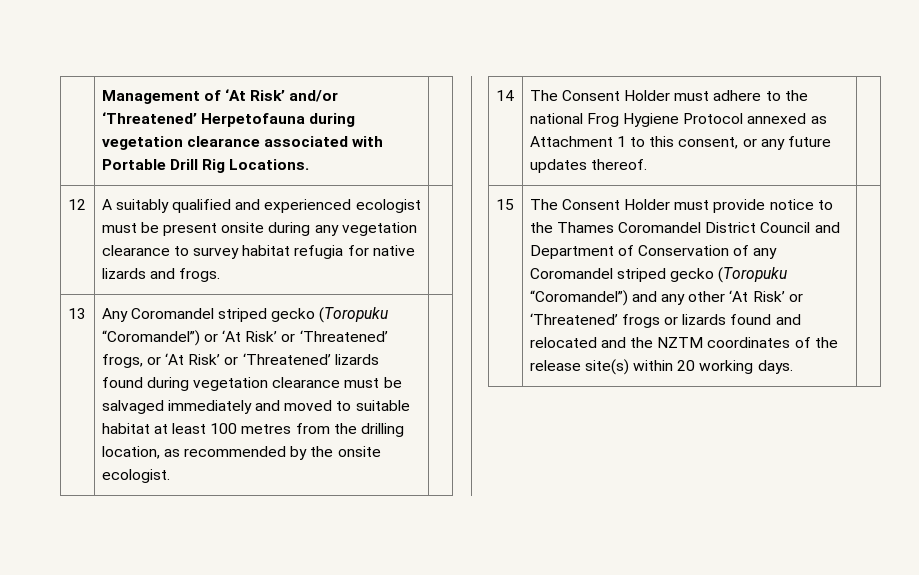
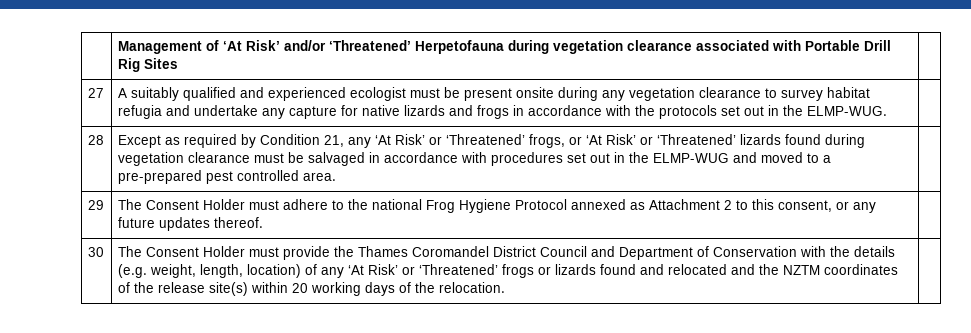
[229,159,310,170] [67,199,86,210] Locations. | // 12 -> [143,58,178,69] [87,88,104,98] Sites | // 27
[347,245,415,256] [101,268,220,282] [67,308,86,319] [101,307,389,323] [101,330,218,346] for native lizards and frogs. | // 13 | Any Coromandel striped gecko (Toropuku “Coromandel”) or -> [165,105,887,119] [87,135,104,145] [117,134,371,148] and undertake any capture for native lizards and frogs in accordance with the protocols set out in the ELMP-WUG. | // 28 | Except as required by Condition 21, any
[167,400,410,414] [101,423,404,437] [101,446,381,460] [101,469,170,483] [495,90,514,101] immediately and moved to suitable habitat at least 100 metres from the drilling location, as recommended by the onsite ecologist. | // 14 -> [368,152,831,166] [117,170,336,184] [87,200,104,210] in accordance with procedures set out in the ELMP-WUG and moved to a pre-prepared pest controlled area. | // 29
[616,136,626,147] 1 -> [723,200,732,210] 2
[495,199,514,210] 15 -> [87,247,104,257] 30
[769,199,833,210] notice to -> (330, 253) none
[733,245,778,259] [529,267,788,283] [529,290,726,306] of any Coromandel striped gecko (Toropuku “Coromandel”) and any other -> [799,246,895,257] [117,264,344,278] with the details (e.g. weight, length, location) of any
[757,360,793,374] days. -> [364,282,505,296] days of the relocation.

